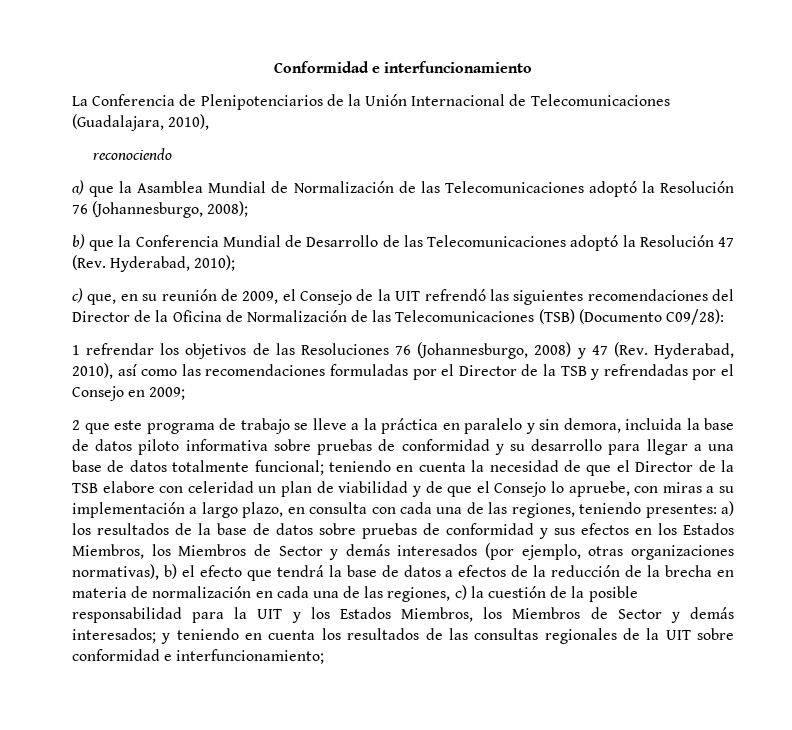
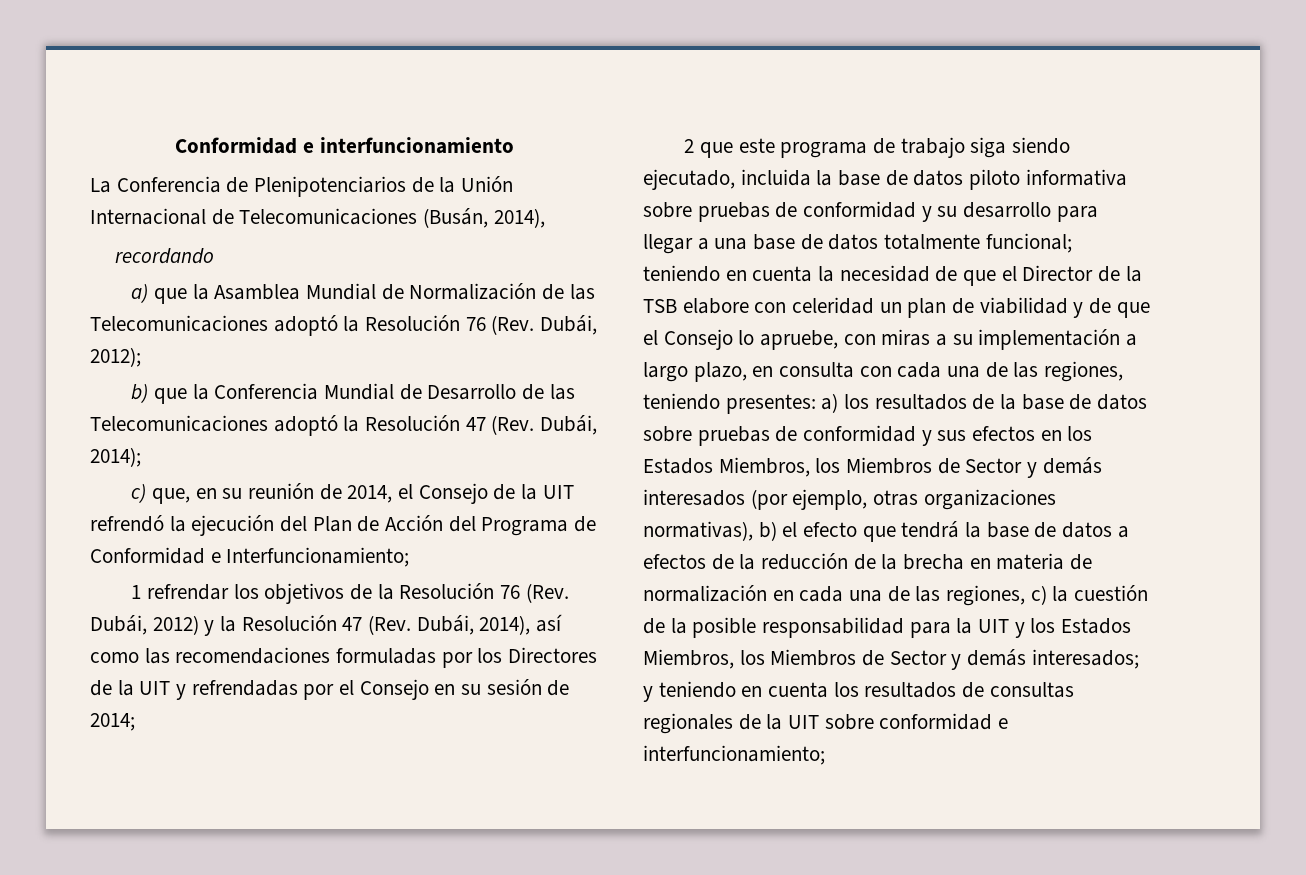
[72,114,210,131] [92,148,172,160] (Guadalajara, 2010), // reconociendo -> [423,208,545,228] [114,248,214,264] (Busán, 2014), // recordando
[92,201,249,218] (Johannesburgo, 2008); -> [491,315,598,335] [90,347,141,367] (Rev. Dubái, 2012);
[110,255,236,272] Hyderabad, 2010); -> [540,415,598,435] [90,447,141,467] Dubái, 2014);
[242,291,279,304] 2009, -> [347,485,393,503] 2014,
[489,289,734,305] [72,309,725,325] las siguientes recomendaciones del Director de la Oficina de Normalización de las Telecomunicaciones (TSB) (Documento C09/28): -> [169,515,597,536] [90,547,410,567] la ejecución del Plan de Acción del Programa de Conformidad e Interfuncionamiento;
[275,342,734,359] [72,363,113,379] las Resoluciones 76 (Johannesburgo, 2008) y 47 (Rev. Hyderabad, 2010), -> [377,583,569,603] [90,615,531,636] la Resolución 76 (Rev. Dubái, 2012) y la Resolución 47 (Rev. Dubái, 2014),
[441,364,587,376] el Director de la TSB -> [477,647,598,663] [90,680,171,696] los Directores de la UIT
[149,387,186,400] 2009; -> [461,679,570,696] [90,713,135,731] su sesión de 2014;
[294,418,621,434] se lleve a la práctica en paralelo y sin demora, -> [970,137,1070,158] [643,169,735,190] siga siendo ejecutado,
[448,628,468,640] las -> (985, 690) none

